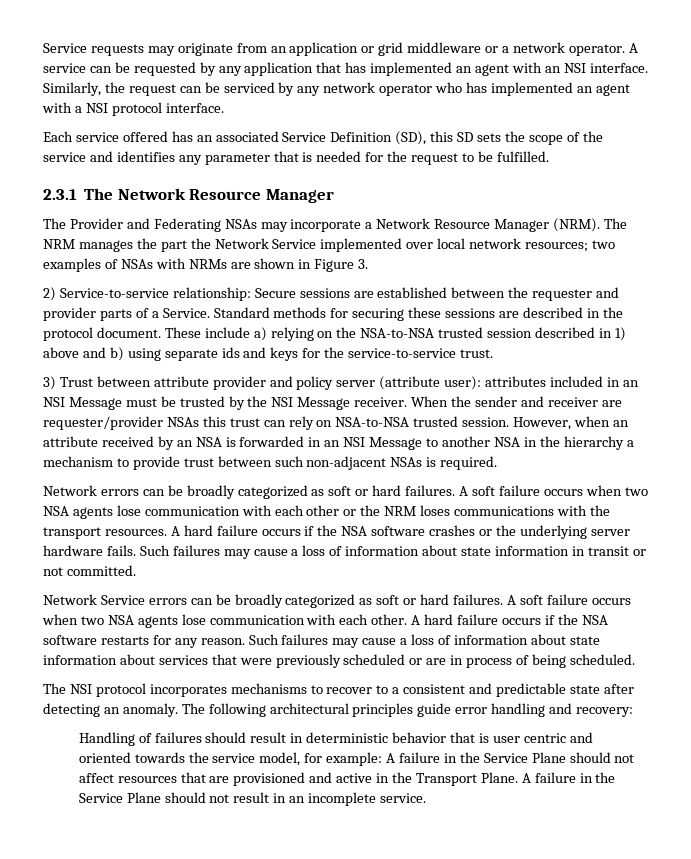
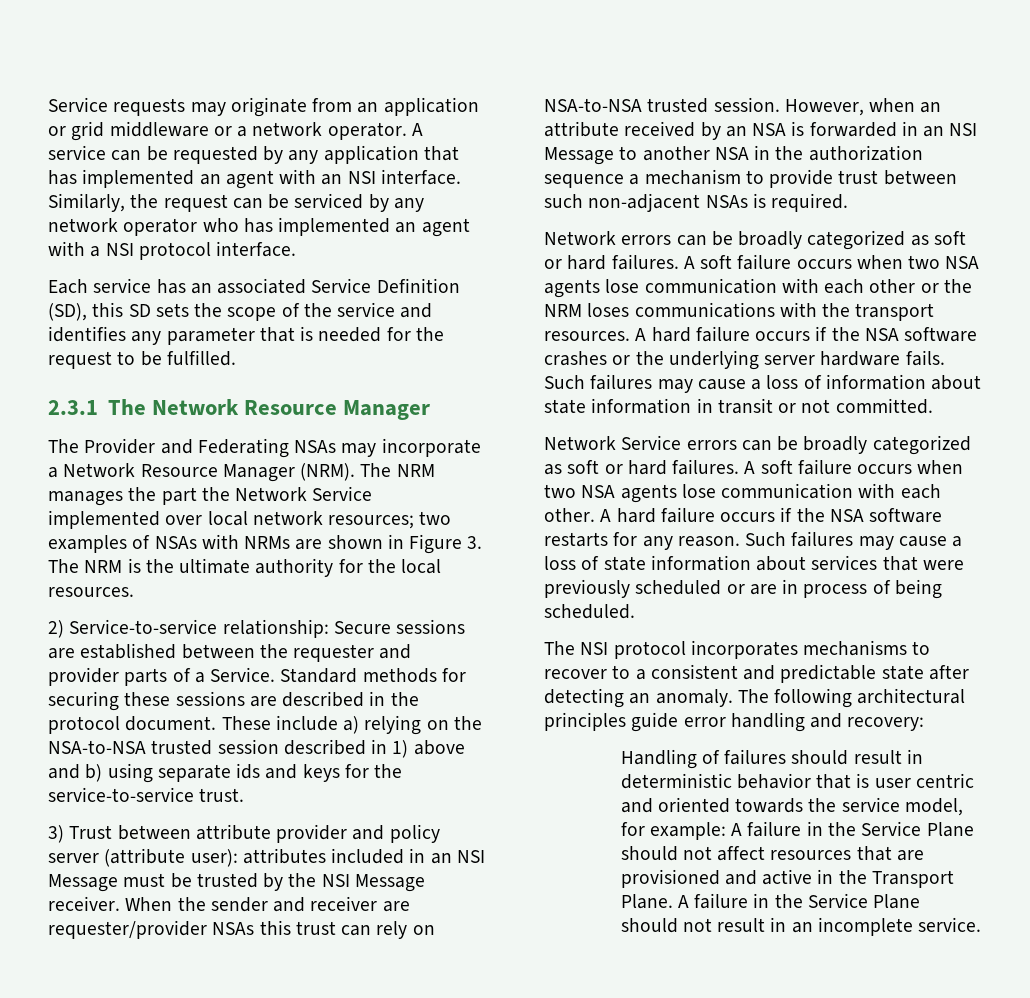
[122,131,168,142] offered -> (152, 285) none
(369, 264) none -> [48,558,442,577] [48,587,134,597] The NRM is the ultimate authority for the local resources.
[563,436,624,450] hierarchy -> [808,145,923,161] [544,174,624,188] authorization sequence
[453,634,566,645] information about -> (600, 563) none

